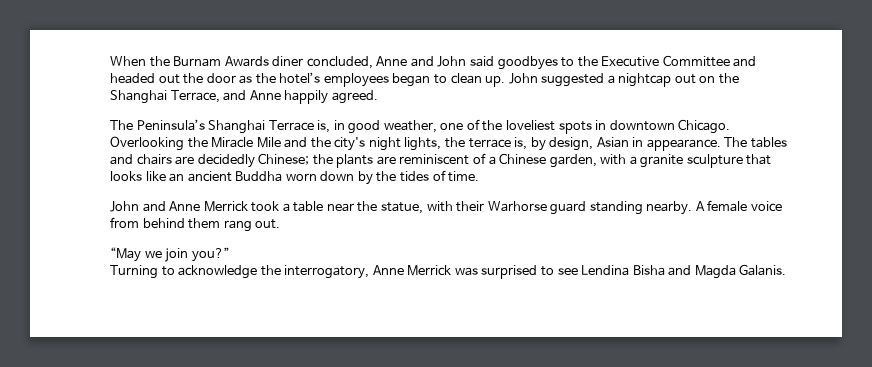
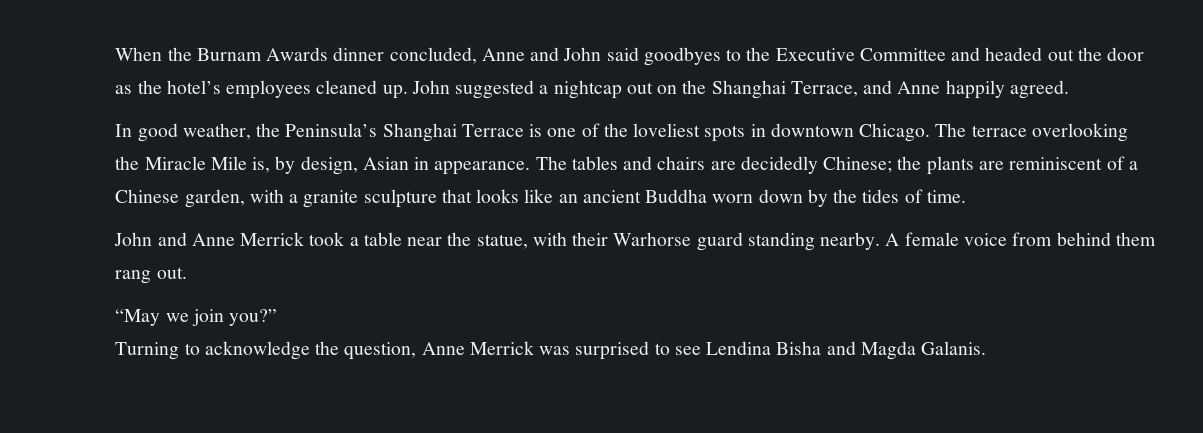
[272,56,304,66] diner -> [333,47,385,61] dinner
[392,73,482,87] began to clean -> [316,80,378,94] cleaned
[110,119,437,134] The Peninsula’s Shanghai Terrace is, in good weather, -> [115,123,543,142] In good weather, the Peninsula’s Shanghai Terrace is
[110,136,511,151] Overlooking the Miracle Mile and the city's night lights, the terrace -> [935,123,1129,142] [115,156,247,170] The terrace overlooking the Miracle Mile
[284,265,370,279] interrogatory, -> [344,342,417,360] question,

